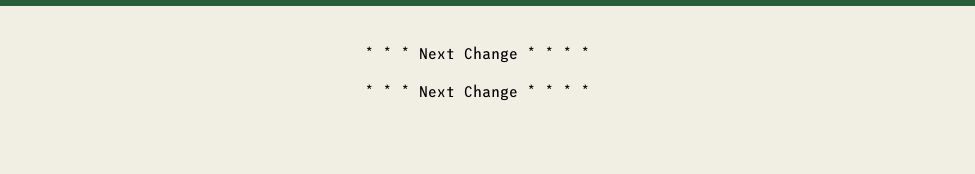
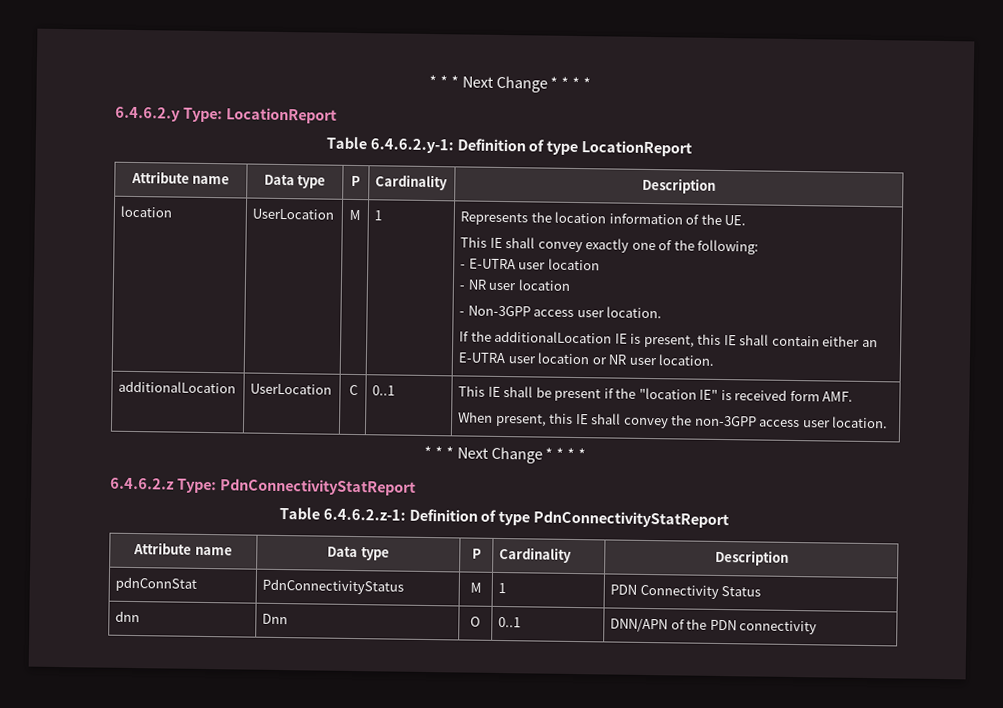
[365,46,590,63] [365,84,590,101] * * * Next Change * * * * // * * * Next Change * * * * -> [428,74,592,93] [115,106,337,124] [325,136,693,157] [130,170,231,185] [263,174,327,189] [351,175,361,187] [375,174,449,191] [642,177,716,194] [120,205,173,218] [252,208,335,220] [349,209,361,221] [374,210,383,221] [460,211,747,226] [460,236,760,255] [460,258,600,271] [459,279,571,291] [459,305,663,319] [459,330,878,348] [458,352,716,366] [118,380,237,394] [250,383,333,395] [348,384,358,396] [372,385,396,396] [458,385,854,402] [458,411,889,429] [423,445,587,464] [110,477,416,496] [278,506,730,529] [133,542,233,556] [327,546,390,561] [471,548,482,559] [499,546,573,563] [714,549,789,566] [115,576,198,592] [262,578,405,595] [469,582,482,593] [498,582,507,594] [610,584,762,599] [115,610,141,623] [262,613,289,625] [470,616,481,627] [498,616,522,628] [610,618,818,635] * * * Next Change * * * * // 6.4.6.2.y Type: LocationReport // Table 6.4.6.2.y-1: Definition of type LocationReport // Attribute name | Data type | P | Cardinality | Description // location | UserLocation | M | 1 | Represents the location information of the UE. // This IE shall convey exactly one of the following: // - E-UTRA user location // - NR user location // - Non-3GPP access user location. // If the additionalLocation IE is present, this IE shall contain either an E-UTRA user location or NR user location. // additionalLocation | UserLocation | C | 0..1 | This IE shall be present if the "location IE" is received form AMF. // When present, this IE shall convey the non-3GPP access user location. // * * * Next Change * * * * // 6.4.6.2.z Type: PdnConnectivityStatReport // Table 6.4.6.2.z-1: Definition of type PdnConnectivityStatReport // Attribute name | Data type | P | Cardinality | Description // pdnConnStat | PdnConnectivityStatus | M | 1 | PDN Connectivity Status // dnn | Dnn | O | 0..1 | DNN/APN of the PDN connectivity

